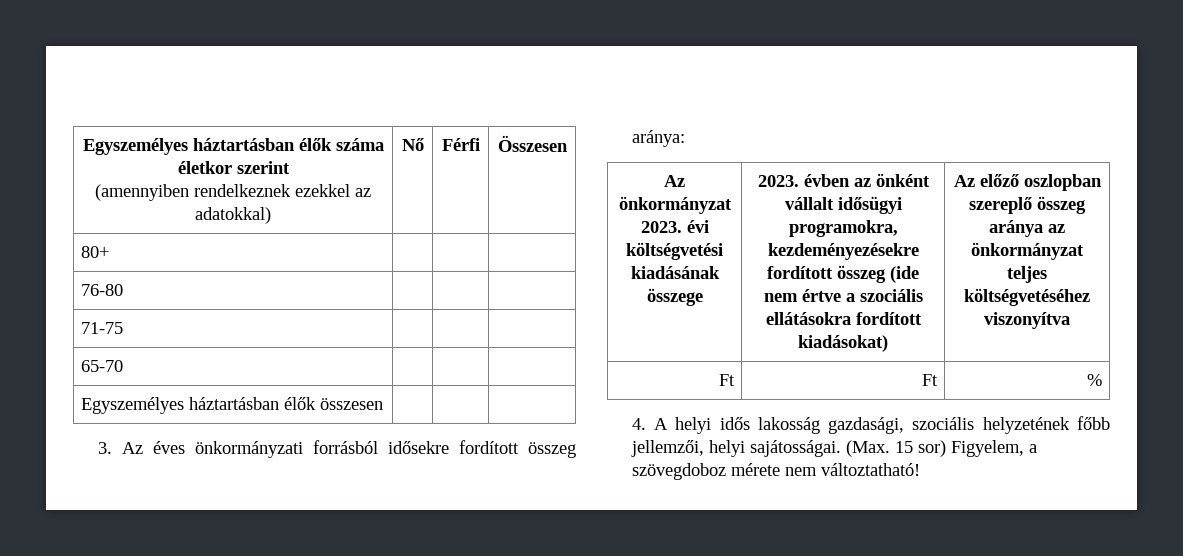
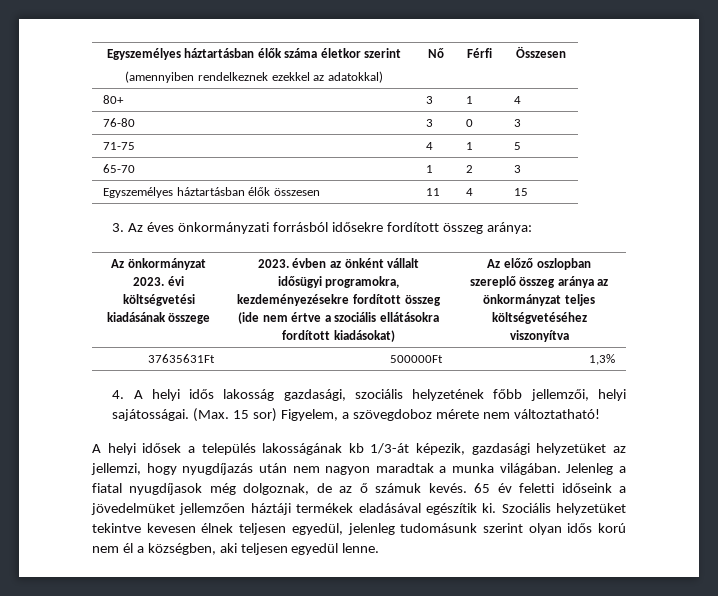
[81,284,124,296] [81,322,124,334] [81,360,124,372] | | // 76-80 | | | // 71-75 | | | // 65-70 | | | -> [426,96,434,104] [466,96,474,104] [514,96,522,104] [103,118,136,127] [426,119,434,127] [466,119,474,127] [514,119,522,127] [103,142,136,150] [426,142,434,150] [466,142,474,150] [514,142,522,150] [103,164,136,173] [426,165,434,173] [466,165,474,173] [514,165,522,173] 3 | 1 | 4 // 76-80 | 3 | 0 | 3 // 71-75 | 4 | 1 | 5 // 65-70 | 1 | 2 | 3
(384, 404) | | -> [426,188,441,196] [466,188,474,196] [514,188,529,196] 11 | 4 | 15
[718,374,735,386] [921,374,938,386] [1086,374,1102,386] Ft | Ft | % -> [147,354,215,363] [389,355,443,363] [588,354,615,365] 37635631Ft | 500000Ft | 1,3%
(920, 469) none -> [92,443,626,455] [91,463,626,475] [92,483,626,495] [91,503,626,515] [92,523,626,535] [92,543,380,555] // A helyi idősek a település lakosságának kb 1/3-át képezik, gazdasági helyzetüket az jellemzi, hogy nyugdíjazás után nem nagyon maradtak a munka világában. Jelenleg a fiatal nyugdíjasok még dolgoznak, de az ő számuk kevés. 65 év feletti időseink a jövedelmüket jellemzően háztáji termékek eladásával egészítik ki. Szociális helyzetüket tekintve kevesen élnek teljesen egyedül, jelenleg tudomásunk szerint olyan idős korú nem él a községben, aki teljesen egyedül lenne.

